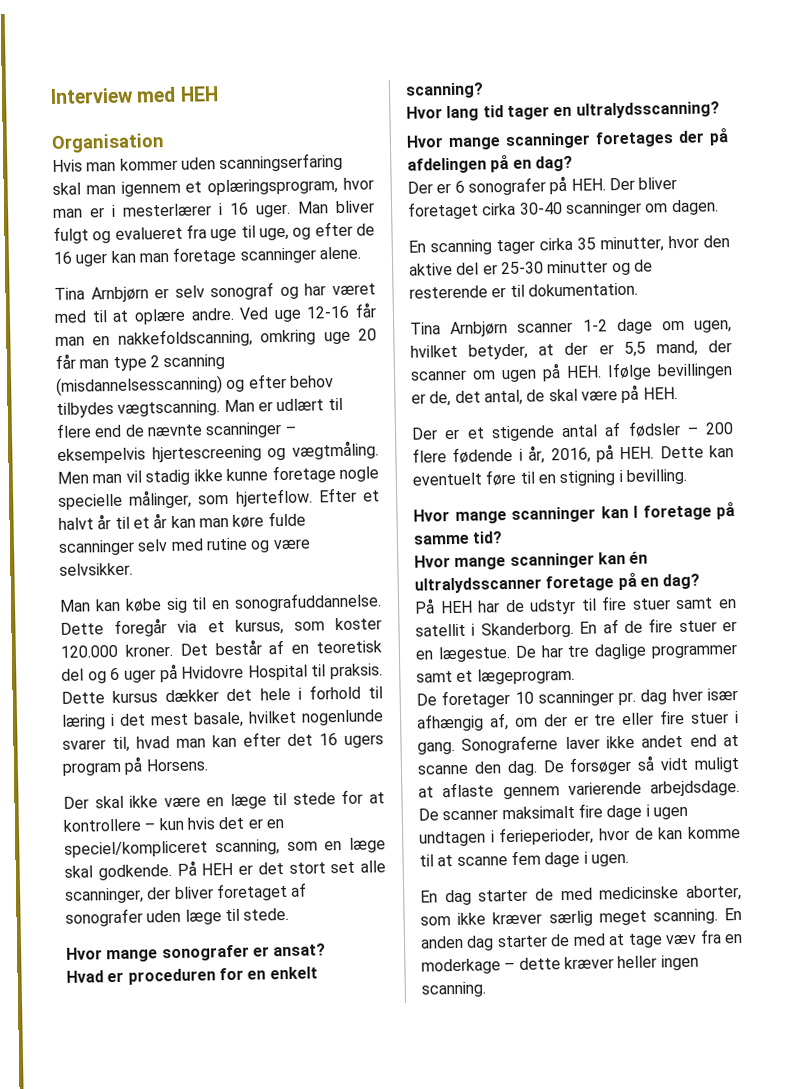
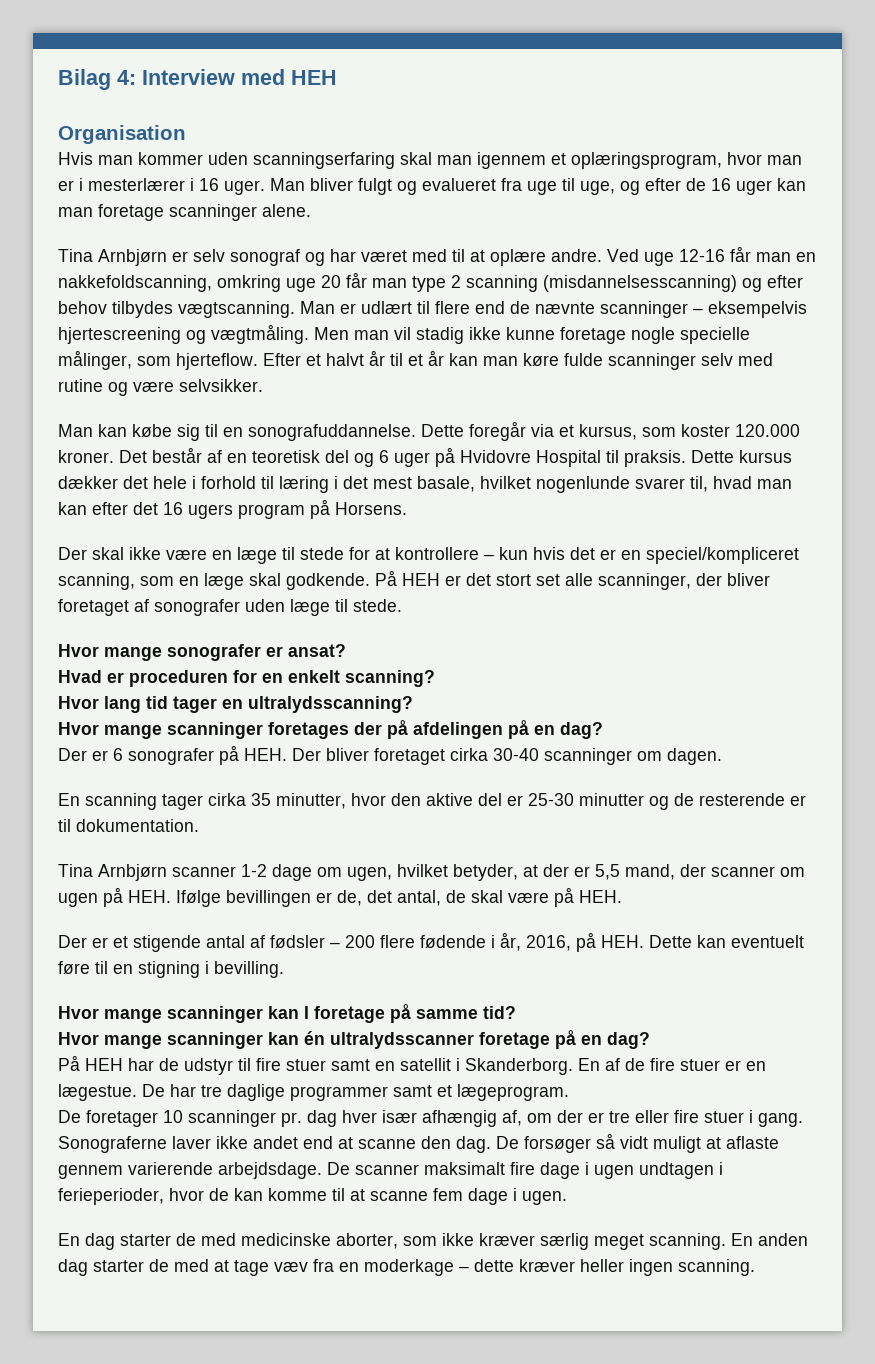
(50, 96) none -> [58,69,136,90] Bilag 4:

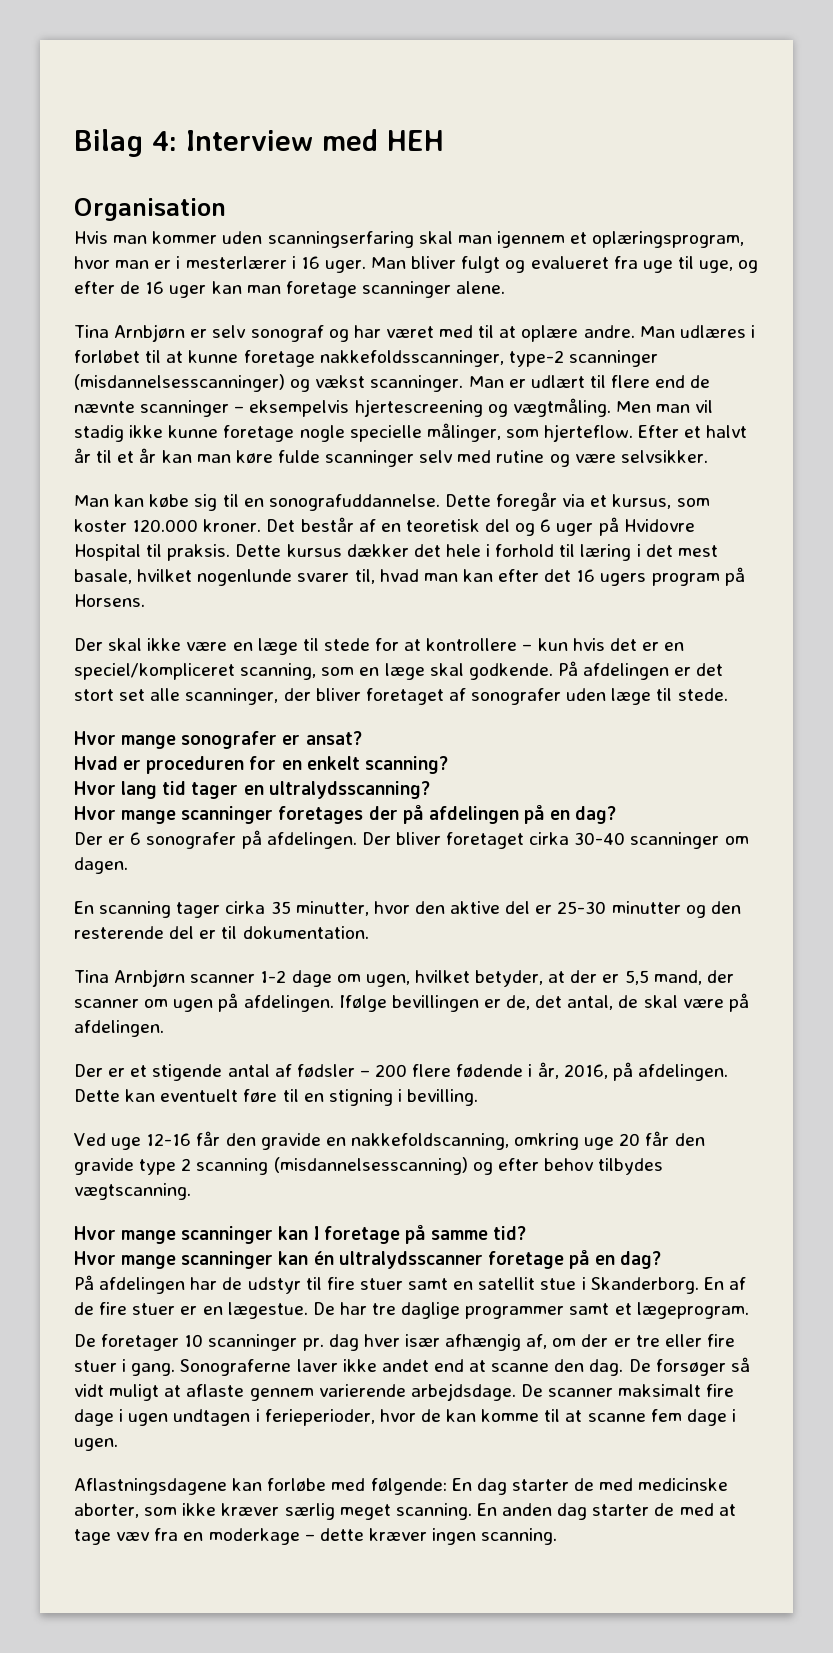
[607,246,816,266] [58,272,803,292] [58,301,295,318] Ved uge 12-16 får man en nakkefoldscanning, omkring uge 20 får man type 2 scanning (misdannelsesscanning) og efter behov tilbydes vægtscanning. -> [639,325,755,338] [74,350,658,367] [74,374,464,392] Man udlæres i forløbet til at kunne foretage nakkefoldsscanninger, type-2 scanninger (misdannelsesscanninger) og vækst scanninger.
[402,573,440,586] HEH -> [583,663,670,680] afdelingen
[244,748,287,761] HEH. -> [266,832,357,849] afdelingen.
[674,793,785,806] de resterende -> [710,901,741,914] [74,926,195,939] den resterende del
[128,890,171,903] HEH. -> [243,995,334,1012] afdelingen.
[579,890,622,903] HEH. -> [74,1020,164,1037] afdelingen.
[601,935,644,948] HEH. -> [637,1064,728,1081] afdelingen.
(284, 969) none -> [74,1131,705,1150] [74,1157,664,1175] [74,1183,191,1200] // Ved uge 12-16 får den gravide en nakkefoldscanning, omkring uge 20 får den gravide type 2 scanning (misdannelsesscanning) og efter behov tilbydes vægtscanning.
[85,1058,123,1071] HEH -> [99,1277,186,1294] afdelingen
(451, 1064) none -> [540,1278,577,1290] stue
(567, 1198) none -> [74,1478,447,1495] Aflastningsdagene kan forløbe med følgende:
[580,1259,624,1272] heller -> (427, 1534) none

